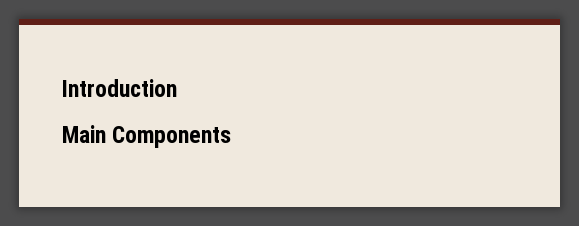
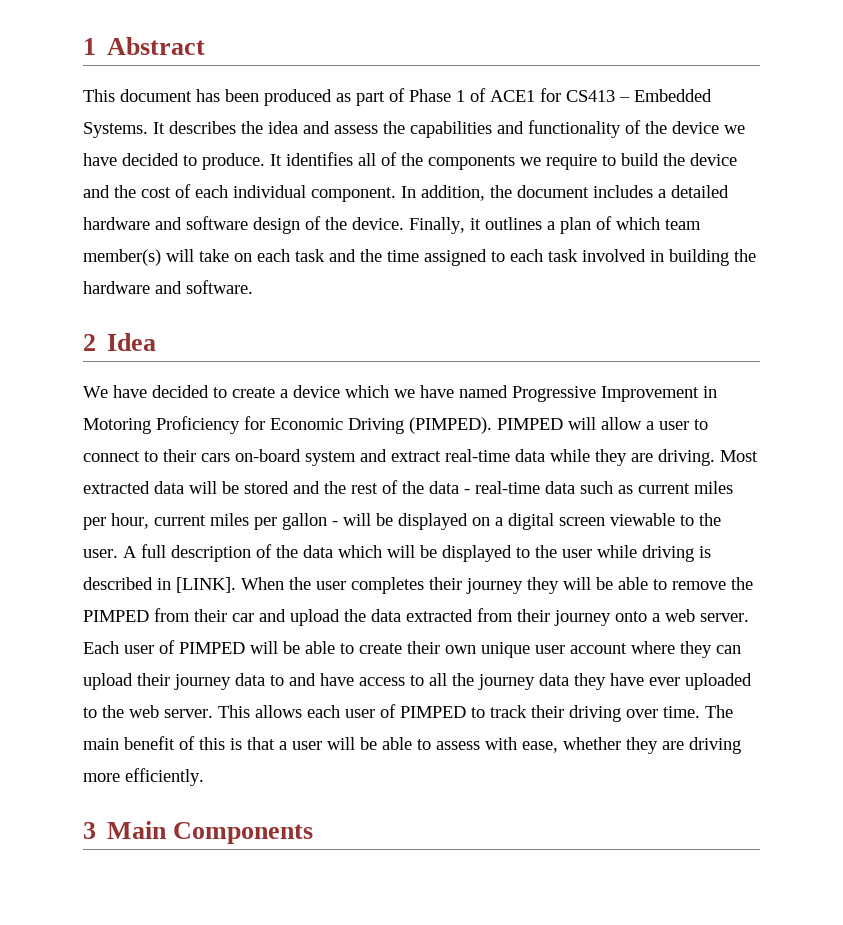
[62,79,177,97] Introduction // -> [83,37,206,55] [83,88,712,106] [83,120,745,138] [83,152,737,170] [83,184,729,202] [83,216,701,234] [83,249,756,266] [83,280,253,294] [83,333,157,351] [83,385,717,402] [83,416,708,434] [83,449,758,466] [83,480,733,494] [83,513,721,530] [83,544,711,562] [83,577,753,594] [83,608,749,626] [83,640,741,658] [83,673,752,690] [83,704,733,722] [83,736,741,754] [83,768,204,786] [83,822,96,839] 1 Abstract // This document has been produced as part of Phase 1 of ACE1 for CS413 – Embedded Systems. It describes the idea and assess the capabilities and functionality of the device we have decided to produce. It identifies all of the components we require to build the device and the cost of each individual component. In addition, the document includes a detailed hardware and software design of the device. Finally, it outlines a plan of which team member(s) will take on each task and the time assigned to each task involved in building the hardware and software. // 2 Idea // We have decided to create a device which we have named Progressive Improvement in Motoring Proficiency for Economic Driving (PIMPED). PIMPED will allow a user to connect to their cars on-board system and extract real-time data while they are driving. Most extracted data will be stored and the rest of the data - real-time data such as current miles per hour, current miles per gallon - will be displayed on a digital screen viewable to the user. A full description of the data which will be displayed to the user while driving is described in [LINK]. When the user completes their journey they will be able to remove the PIMPED from their car and upload the data extracted from their journey onto a web server. Each user of PIMPED will be able to create their own unique user account where they can upload their journey data to and have access to all the journey data they have ever uploaded to the web server. This allows each user of PIMPED to track their driving over time. The main benefit of this is that a user will be able to assess with ease, whether they are driving more efficiently. // 3

